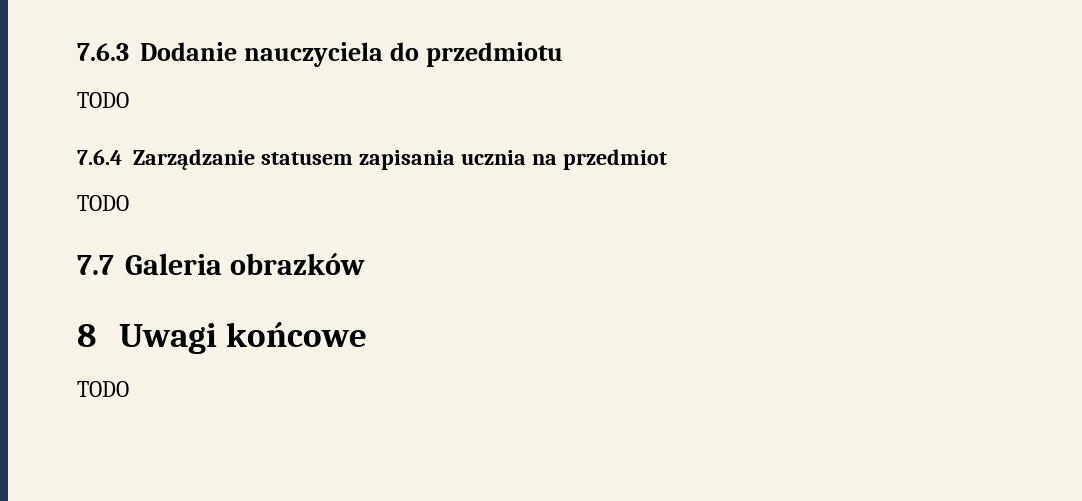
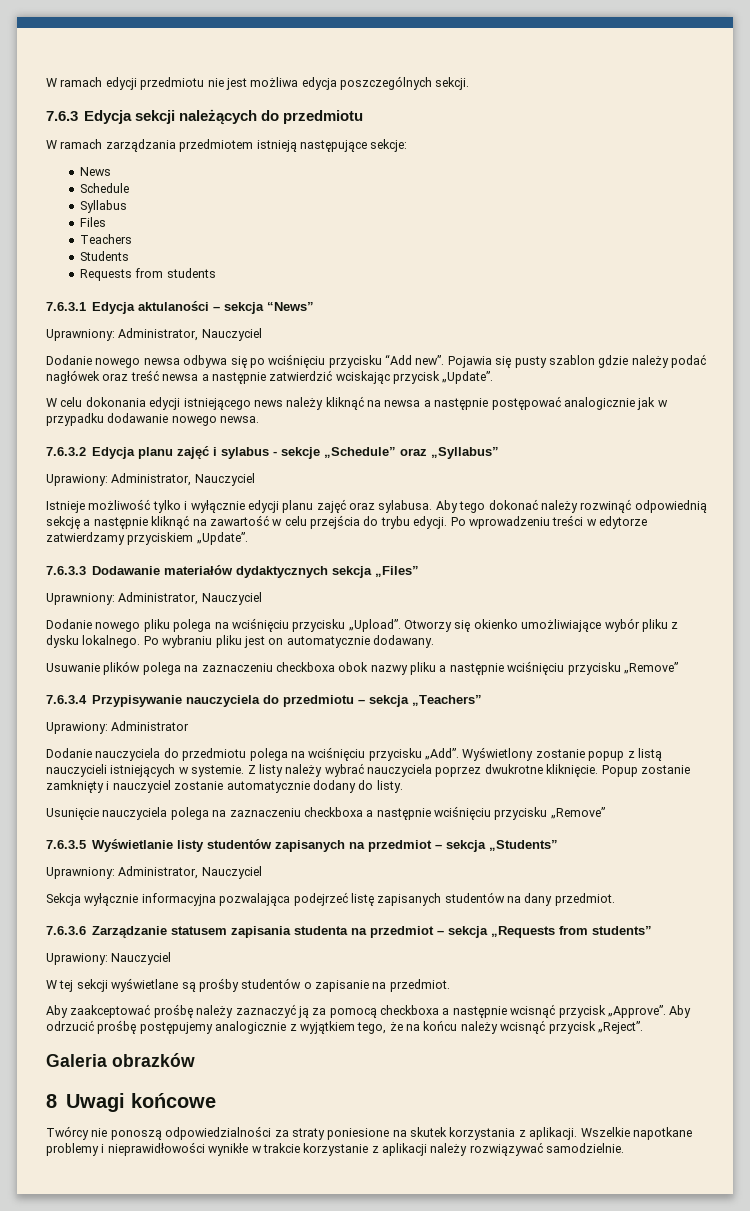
[77,42,563,67] [77,92,129,108] [77,149,122,165] 7.6.3 Dodanie nauczyciela do przedmiotu // TODO // 7.6.4 -> [46,76,470,90] [46,109,364,125] [46,139,408,152] [80,167,112,176] [80,183,130,193] [80,200,128,213] [80,217,107,227] [80,234,133,244] [80,251,130,261] [80,268,216,281] [46,301,315,314] [46,328,262,341] [46,354,706,368] [46,370,494,384] [46,396,668,410] [46,413,260,426] [46,446,500,459] [46,473,255,486] [46,499,707,513] [46,515,647,529] [46,532,248,545] [46,565,420,578] [46,592,262,605] [46,618,679,632] [46,635,434,648] [46,661,678,675] [46,695,483,707] [46,721,190,734] [46,747,662,761] [46,763,690,777] [46,780,403,793] [46,806,605,820] [46,839,559,852] [46,866,262,879] [46,892,615,906] [46,926,86,935] W ramach edycji przedmiotu nie jest możliwa edycja poszczególnych sekcji. // 7.6.3 Edycja sekcji należących do przedmiotu // W ramach zarządzania przedmiotem istnieją następujące sekcje: // News // Schedule // Syllabus // Files // Teachers // Students // Requests from students // 7.6.3.1 Edycja aktulaności – sekcja “News” // Uprawniony: Administrator, Nauczyciel // Dodanie nowego newsa odbywa się po wciśnięciu przycisku “Add new”. Pojawia się pusty szablon gdzie należy podać nagłówek oraz treść newsa a następnie zatwierdzić wciskając przycisk „Update”. // W celu dokonania edycji istniejącego news należy kliknąć na newsa a następnie postępować analogicznie jak w przypadku dodawanie nowego newsa. // 7.6.3.2 Edycja planu zajęć i sylabus - sekcje „Schedule” oraz „Syllabus” // Uprawiony: Administrator, Nauczyciel // Istnieje możliwość tylko i wyłącznie edycji planu zajęć oraz sylabusa. Aby tego dokonać należy rozwinąć odpowiednią sekcję a następnie kliknąć na zawartość w celu przejścia do trybu edycji. Po wprowadzeniu treści w edytorze zatwierdzamy przyciskiem „Update”. // 7.6.3.3 Dodawanie materiałów dydaktycznych sekcja „Files” // Uprawniony: Administrator, Nauczyciel // Dodanie nowego pliku polega na wciśnięciu przycisku „Upload”. Otworzy się okienko umożliwiające wybór pliku z dysku lokalnego. Po wybraniu pliku jest on automatycznie dodawany. // Usuwanie plików polega na zaznaczeniu checkboxa obok nazwy pliku a następnie wciśnięciu przycisku „Remove” // 7.6.3.4 Przypisywanie nauczyciela do przedmiotu – sekcja „Teachers” // Uprawiony: Administrator // Dodanie nauczyciela do przedmiotu polega na wciśnięciu przycisku „Add”. Wyświetlony zostanie popup z listą nauczycieli istniejących w systemie. Z listy należy wybrać nauczyciela poprzez dwukrotne kliknięcie. Popup zostanie zamknięty i nauczyciel zostanie automatycznie dodany do listy. // Usunięcie nauczyciela polega na zaznaczeniu checkboxa a następnie wciśnięciu przycisku „Remove” // 7.6.3.5 Wyświetlanie listy studentów zapisanych na przedmiot – sekcja „Students” // Uprawniony: Administrator, Nauczyciel // Sekcja wyłącznie informacyjna pozwalająca podejrzeć listę zapisanych studentów na dany przedmiot. // 7.6.3.6
[460,149,667,170] [77,195,129,211] [77,255,114,275] ucznia na przedmiot // TODO // 7.7 -> [294,926,653,938] [46,952,172,965] [46,978,450,992] [46,1004,692,1018] [46,1020,643,1034] studenta na przedmiot – sekcja „Requests from students” // Uprawiony: Nauczyciel // W tej sekcji wyświetlane są prośby studentów o zapisanie na przedmiot. // Aby zaakceptować prośbę należy zaznaczyć ją za pomocą checkboxa a następnie wcisnąć przycisk „Approve”. Aby odrzucić prośbę postępujemy analogicznie z wyjątkiem tego, że na końcu należy wcisnąć przycisk „Reject”. //
[77,381,129,397] TODO -> [46,1126,692,1140] [46,1142,625,1156] Twórcy nie ponoszą odpowiedzialności za straty poniesione na skutek korzystania z aplikacji. Wszelkie napotkane problemy i nieprawidłowości wynikłe w trakcie korzystanie z aplikacji należy rozwiązywać samodzielnie.

